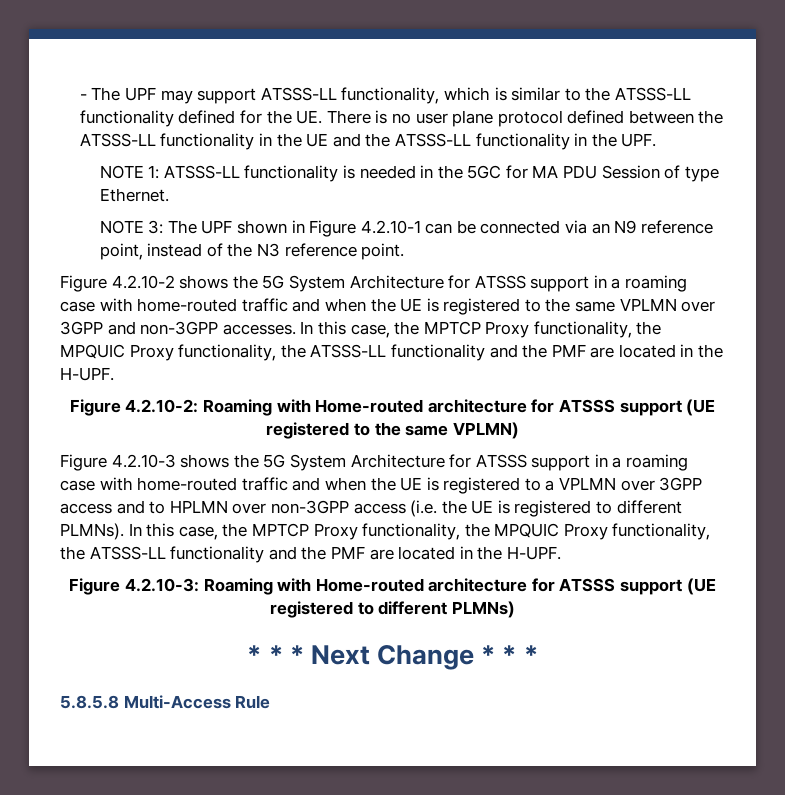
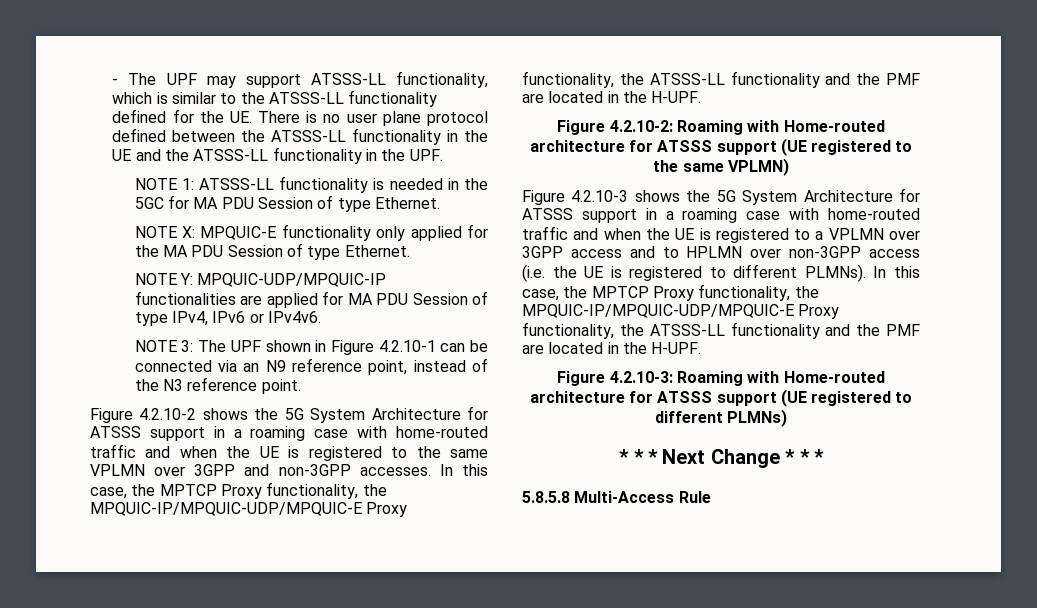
(169, 195) none -> [134,224,489,241] [134,243,410,260] [134,273,387,287] [134,291,488,308] [134,311,322,326] // NOTE X: MPQUIC-E functionality only applied for the MA PDU Session of type Ethernet. // NOTE Y: MPQUIC-UDP/MPQUIC-IP functionalities are applied for MA PDU Session of type IPv4, IPv6 or IPv4v6.
[60,344,125,359] MPQUIC -> [90,502,362,516] MPQUIC-IP/MPQUIC-UDP/MPQUIC-E
[494,523,560,538] MPQUIC -> [522,304,794,318] MPQUIC-IP/MPQUIC-UDP/MPQUIC-E

